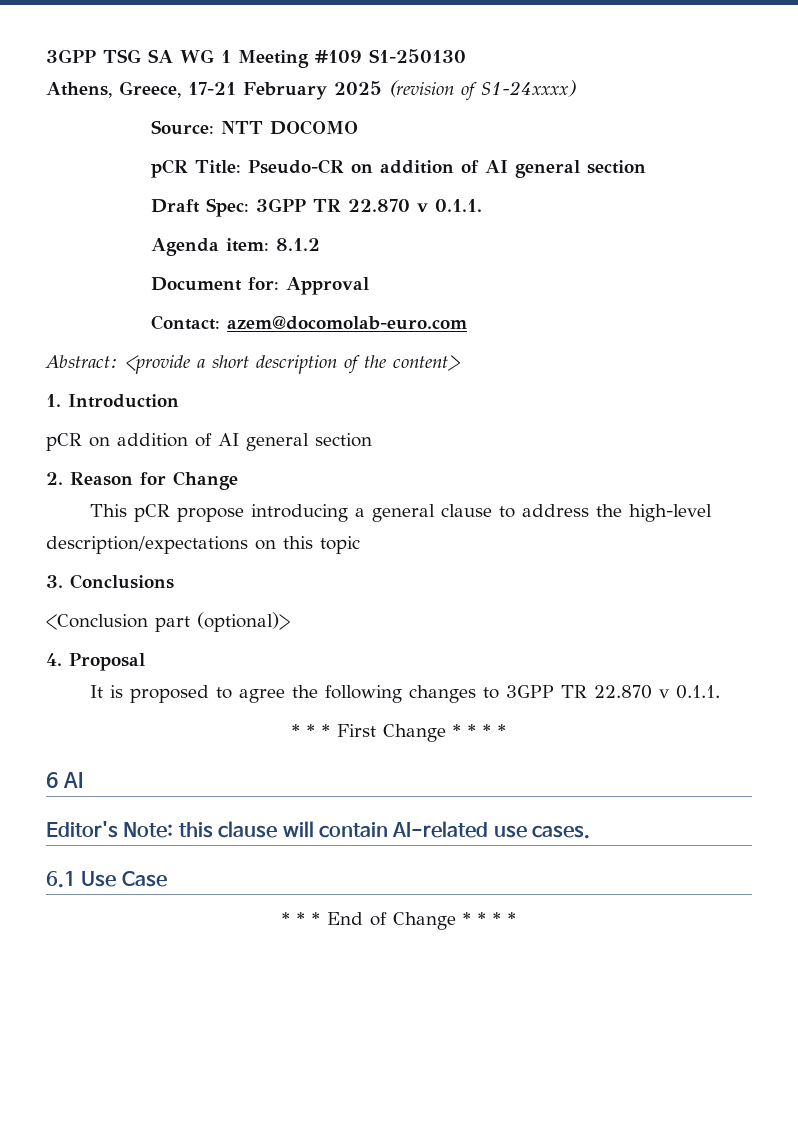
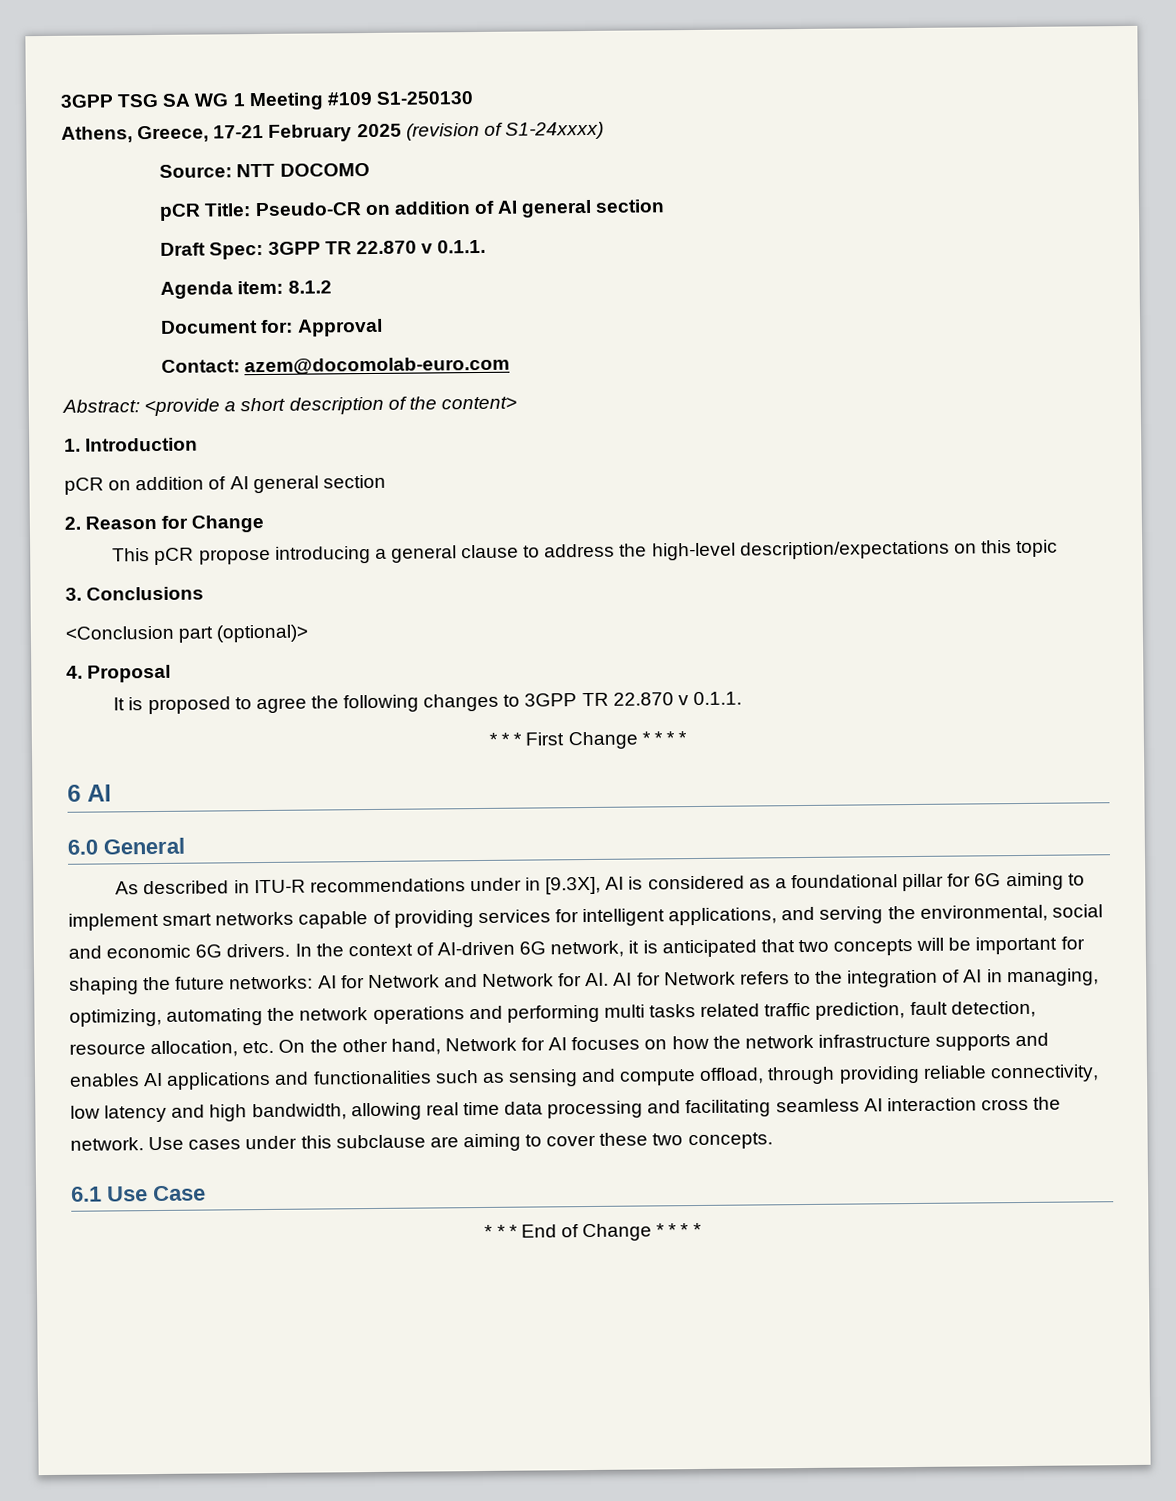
[46,821,591,839] Editor's Note: this clause will contain AI-related use cases. -> [67,837,185,855] [115,872,1085,895] [68,904,1103,931] [68,936,1085,959] [69,968,1099,995] [69,1000,1036,1027] [69,1032,1050,1058] [69,1064,1099,1090] [70,1096,1062,1123] [70,1132,773,1152] 6.0 General // As described in ITU-R recommendations under in [9.3X], AI is considered as a foundational pillar for 6G aiming to implement smart networks capable of providing services for intelligent applications, and serving the environmental, social and economic 6G drivers. In the context of AI-driven 6G network, it is anticipated that two concepts will be important for shaping the future networks: AI for Network and Network for AI. AI for Network refers to the integration of AI in managing, optimizing, automating the network operations and performing multi tasks related traffic prediction, fault detection, resource allocation, etc. On the other hand, Network for AI focuses on how the network infrastructure supports and enables AI applications and functionalities such as sensing and compute offload, through providing reliable connectivity, low latency and high bandwidth, allowing real time data processing and facilitating seamless AI interaction cross the network. Use cases under this subclause are aiming to cover these two concepts.

